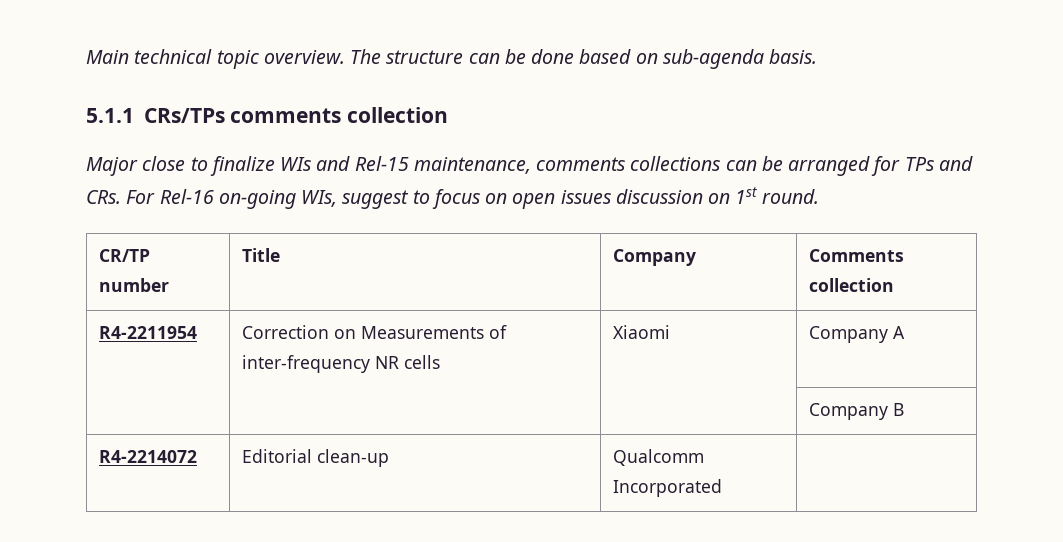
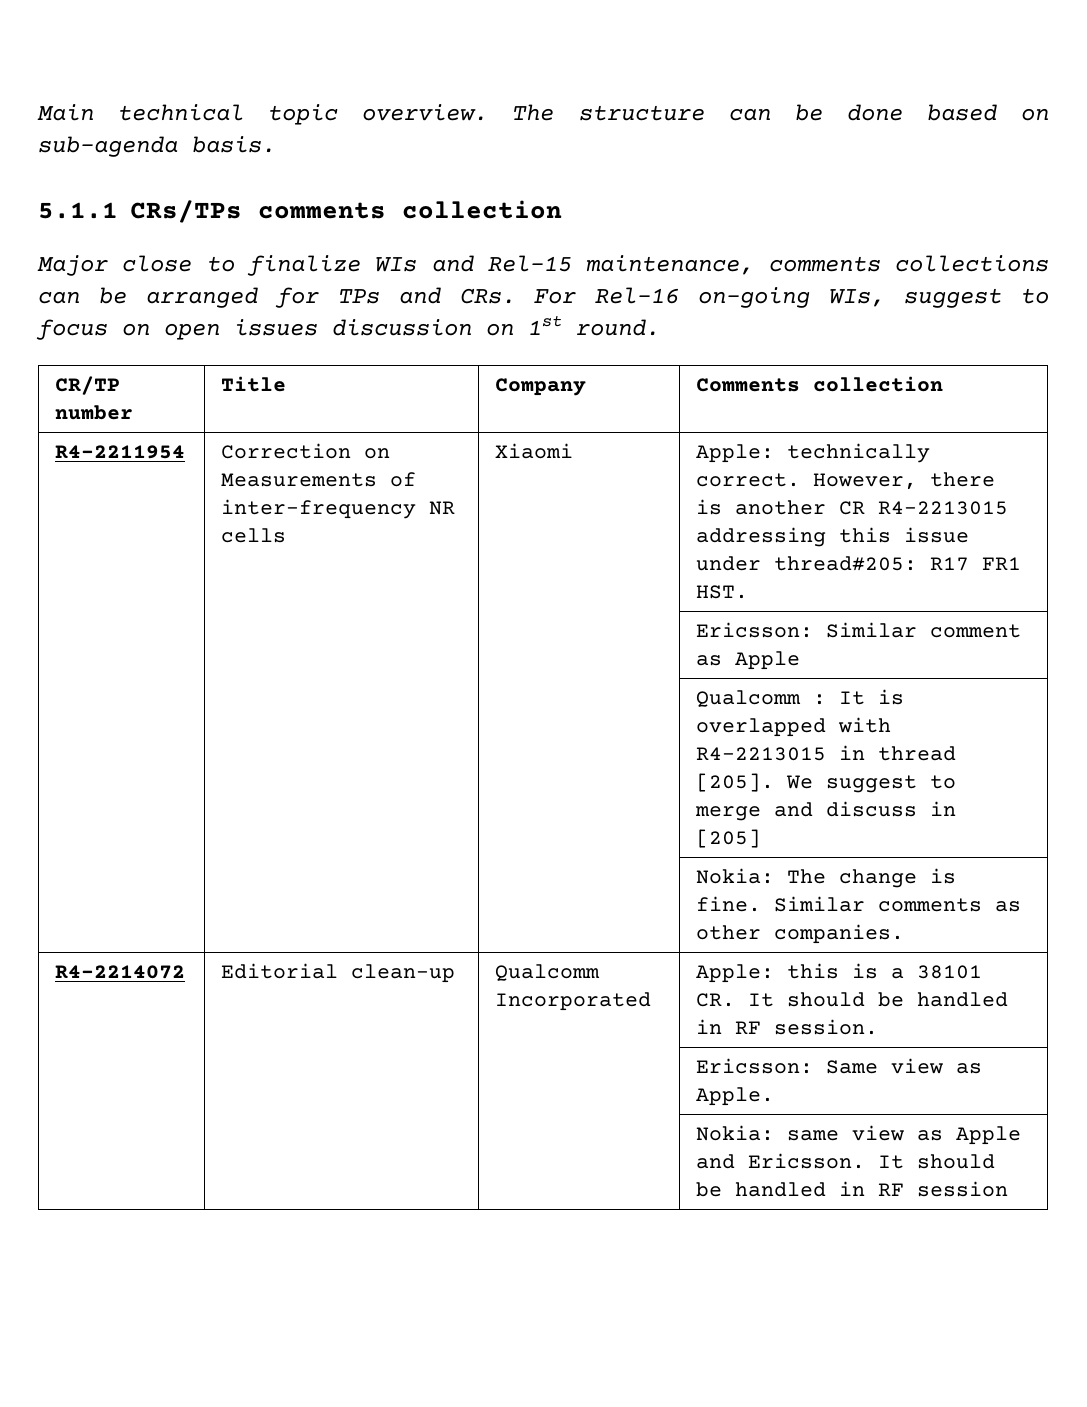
[809,326,906,343] [809,403,905,420] Company A // | | | Company B -> [695,443,930,463] [695,472,995,490] [695,499,1008,515] [695,527,969,547] [695,556,1021,571] [695,585,748,599] [695,622,1021,638] [695,651,800,670] [695,689,904,707] [695,717,891,737] [695,745,956,761] [695,773,956,793] [694,801,956,821] [695,829,761,848] [695,868,956,888] [695,896,1021,912] [695,924,904,944] Apple: technically correct. However, there is another CR R4-2213015 addressing this issue under thread#205: R17 FR1 HST. // | | | Ericsson: Similar comment as Apple // | | | Qualcomm : It is overlapped with R4-2213015 in thread [205]. We suggest to merge and discuss in [205] // | | | Nokia: The change is fine. Similar comments as other companies.
(723, 488) none -> [695,963,982,983] [695,992,1008,1007] [695,1019,878,1035] [695,1058,982,1074] [695,1087,774,1106] [695,1125,1021,1145] [695,1153,995,1169] [695,1181,1008,1197] Apple: this is a 38101 CR. It should be handled in RF session. // | | | Ericsson: Same view as Apple. // | | | Nokia: same view as Apple and Ericsson. It should be handled in RF session

